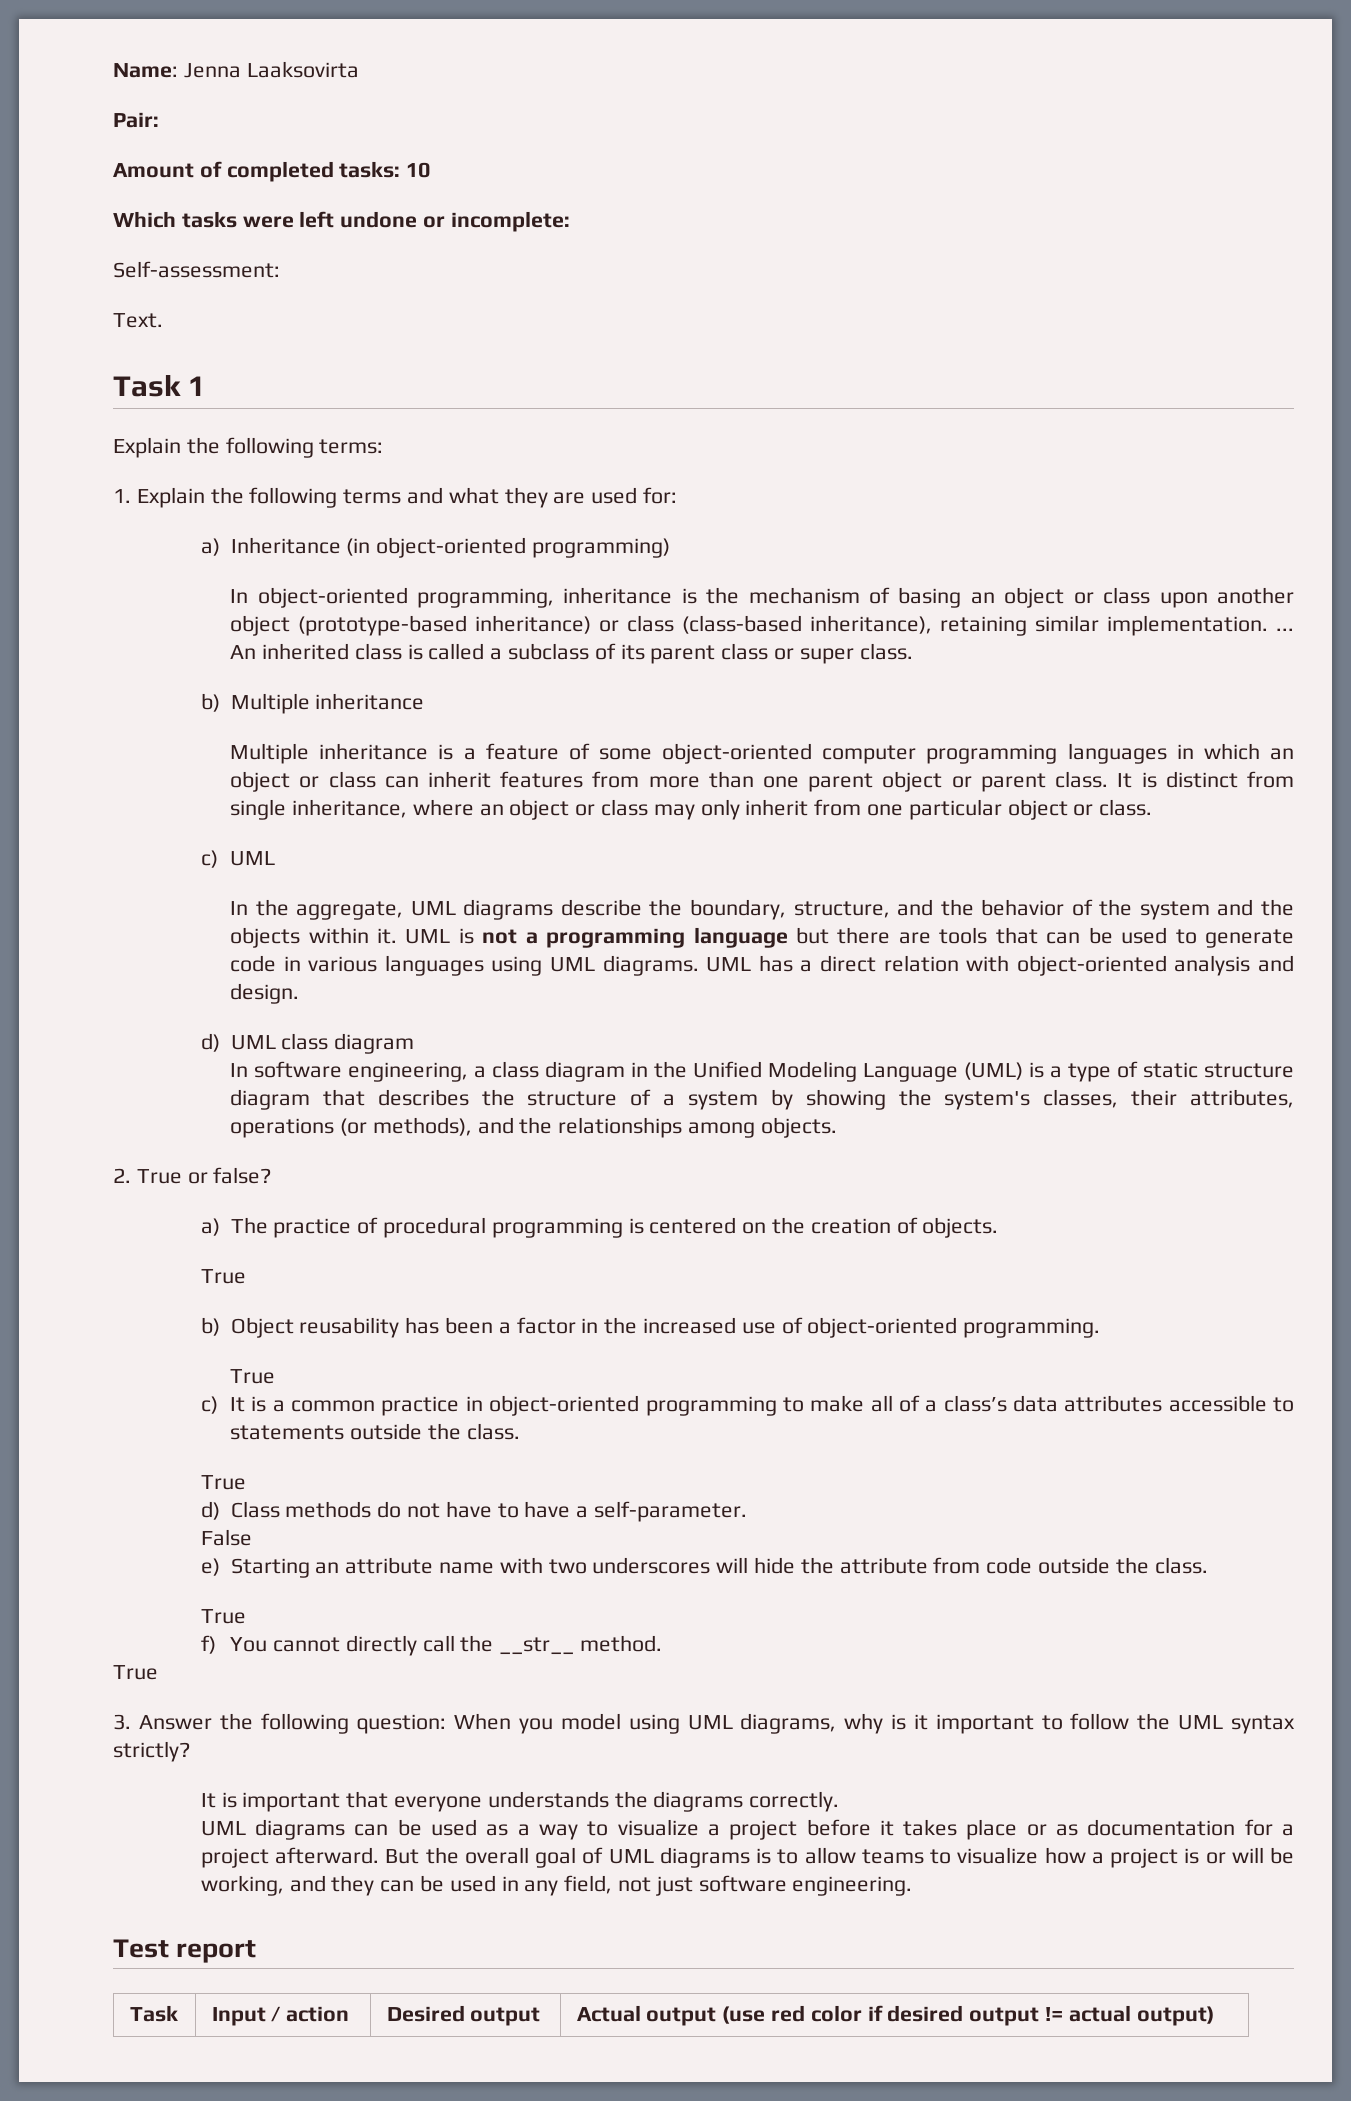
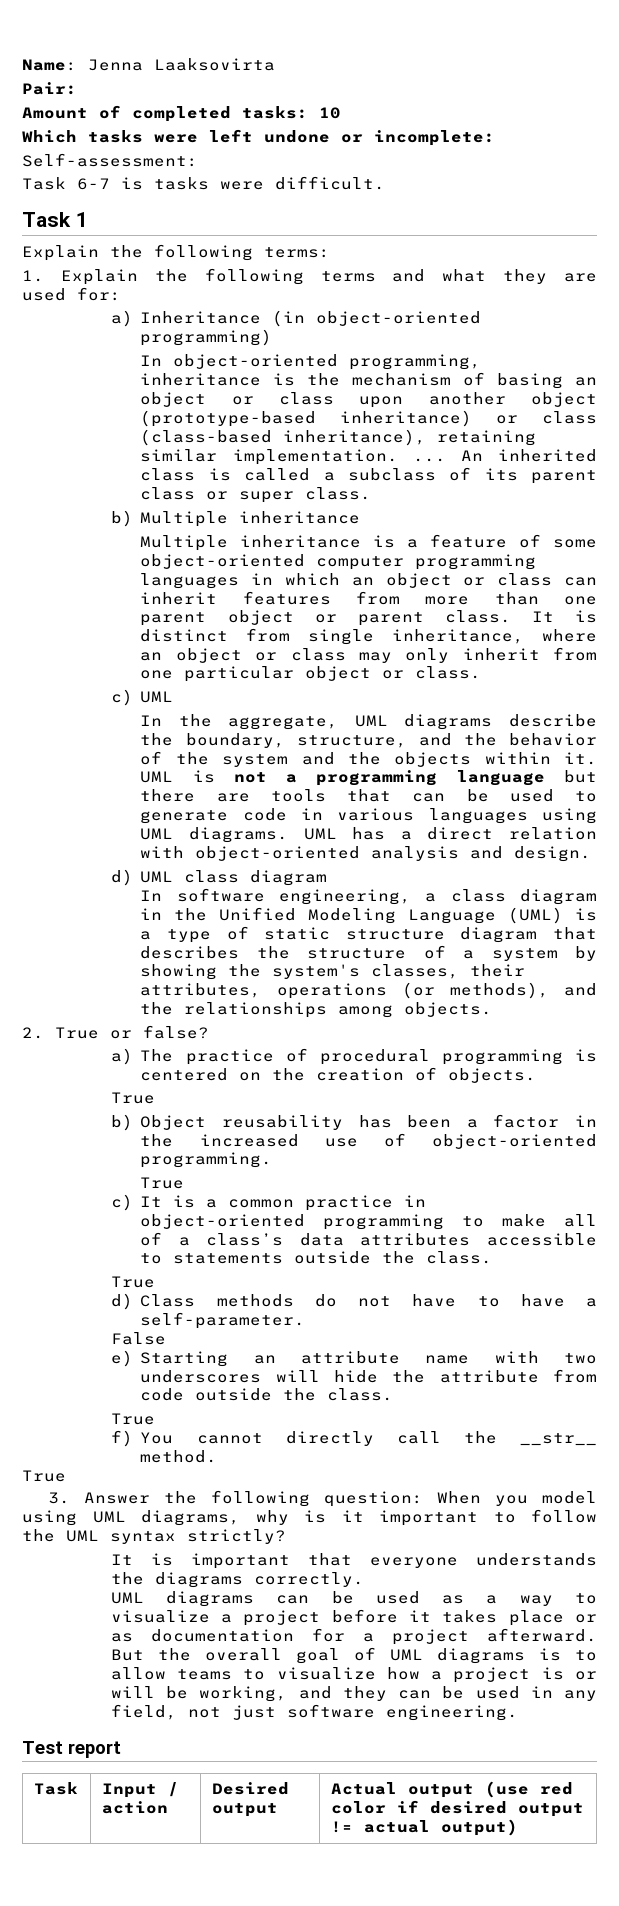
[113,313,163,328] Text. -> [22,176,385,190] Task 6-7 is tasks were difficult.

